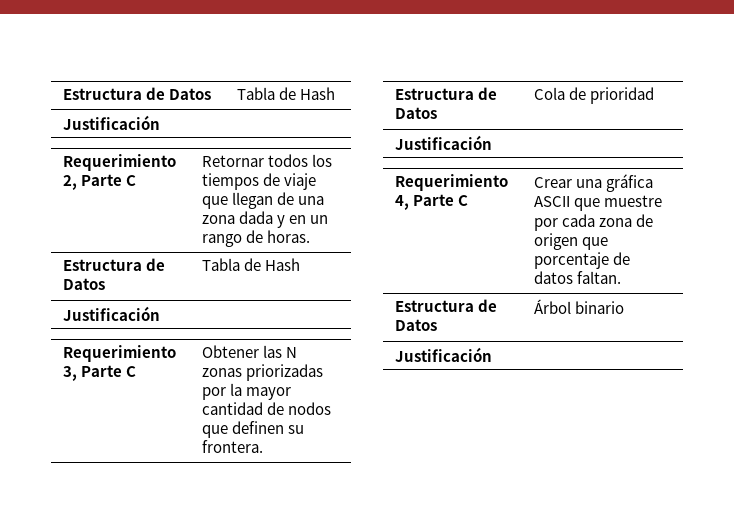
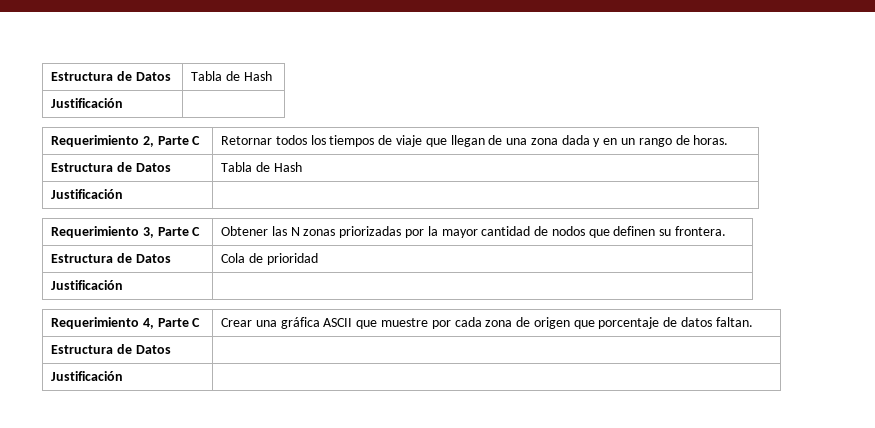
[533,299,624,314] Árbol binario -> (171, 349) none

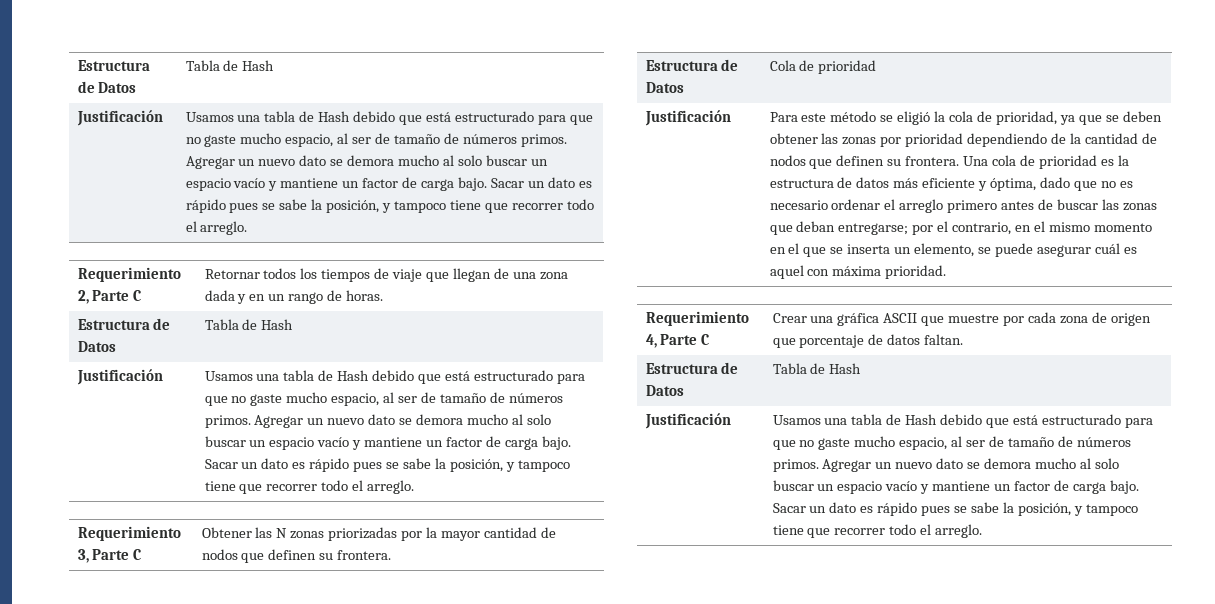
[51,71,171,81] [191,71,272,81] [51,98,124,108] Estructura de Datos | Tabla de Hash // Justificación | -> [77,60,150,71] [77,81,137,93] [185,60,275,71] [76,110,163,126] [185,111,593,125] [185,133,567,147] [185,155,548,169] [185,177,592,191] [185,199,594,213] [185,221,248,235] Estructura de Datos | Tabla de Hash // Justificación | Usamos una tabla de Hash debido que está estructurado para que no gaste mucho espacio, al ser de tamaño de números primos. Agregar un nuevo dato se demora mucho al solo buscar un espacio vacío y mantiene un factor de carga bajo. Sacar un dato es rápido pues se sabe la posición, y tampoco tiene que recorrer todo el arreglo.
(124, 194) none -> [204,370,585,384] [204,392,563,406] [204,414,551,428] [204,436,571,450] [204,458,570,472] [204,480,415,494] Usamos una tabla de Hash debido que está estructurado para que no gaste mucho espacio, al ser de tamaño de números primos. Agregar un nuevo dato se demora mucho al solo buscar un espacio vacío y mantiene un factor de carga bajo. Sacar un dato es rápido pues se sabe la posición, y tampoco tiene que recorrer todo el arreglo.
(124, 285) none -> [769,111,1162,125] [769,133,1157,147] [769,155,1129,169] [769,177,1133,191] [769,199,1157,213] [769,221,1152,235] [769,243,1137,257] [769,265,947,279] Para este método se eligió la cola de prioridad, ya que se deben obtener las zonas por prioridad dependiendo de la cantidad de nodos que definen su frontera. Una cola de prioridad es la estructura de datos más eficiente y óptima, dado que no es necesario ordenar el arreglo primero antes de buscar las zonas que deban entregarse; por el contrario, en el mismo momento en el que se inserta un elemento, se puede asegurar cuál es aquel con máxima prioridad.
[51,371,124,381] // Justificación | -> [772,363,862,374] [644,413,731,429] [772,414,1153,428] [772,436,1131,450] [772,458,1119,472] [772,480,1139,494] [772,502,1138,516] [772,524,983,538] Tabla de Hash // Justificación | Usamos una tabla de Hash debido que está estructurado para que no gaste mucho espacio, al ser de tamaño de números primos. Agregar un nuevo dato se demora mucho al solo buscar un espacio vacío y mantiene un factor de carga bajo. Sacar un dato es rápido pues se sabe la posición, y tampoco tiene que recorrer todo el arreglo.

